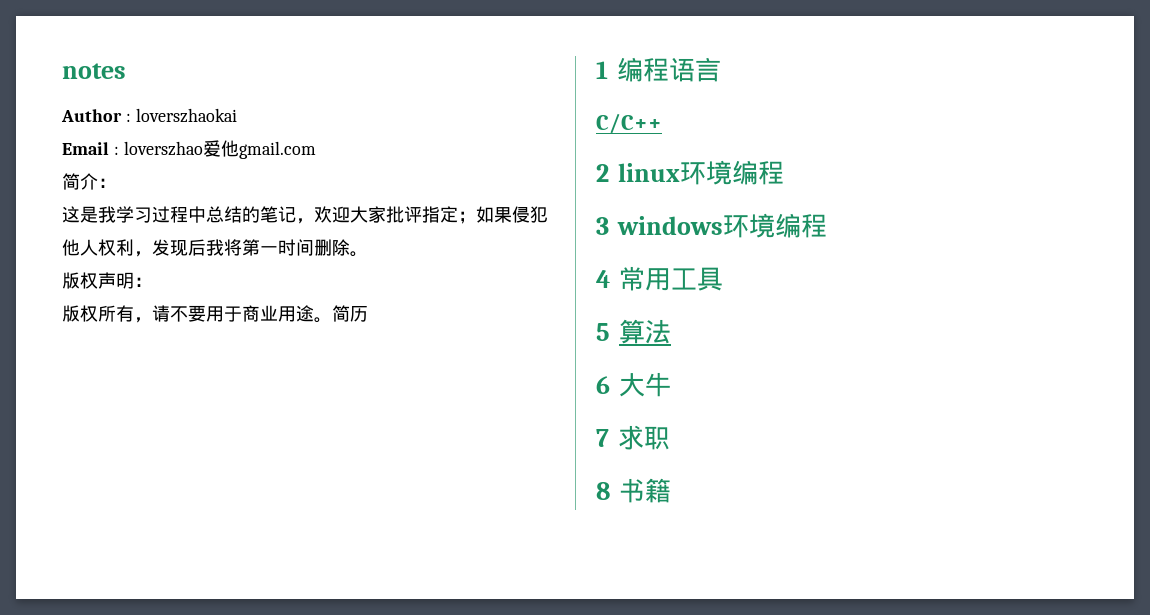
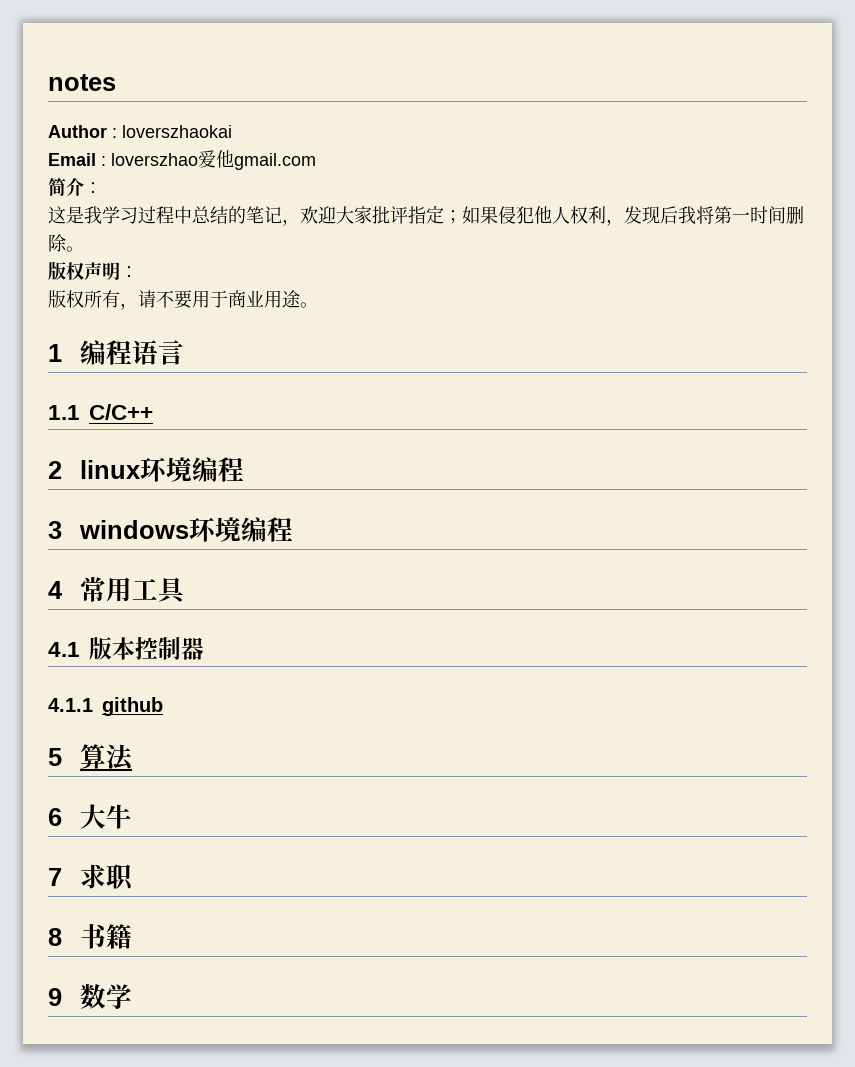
[332,305,368,322] 简历 -> (318, 305) none
(721, 69) none -> [48,405,80,420] 1.1
(723, 279) none -> [48,637,204,660] [48,697,163,716] // 4.1版本控制器 // 4.1.1 github
(671, 490) none -> [48,984,133,1009] // 9数学

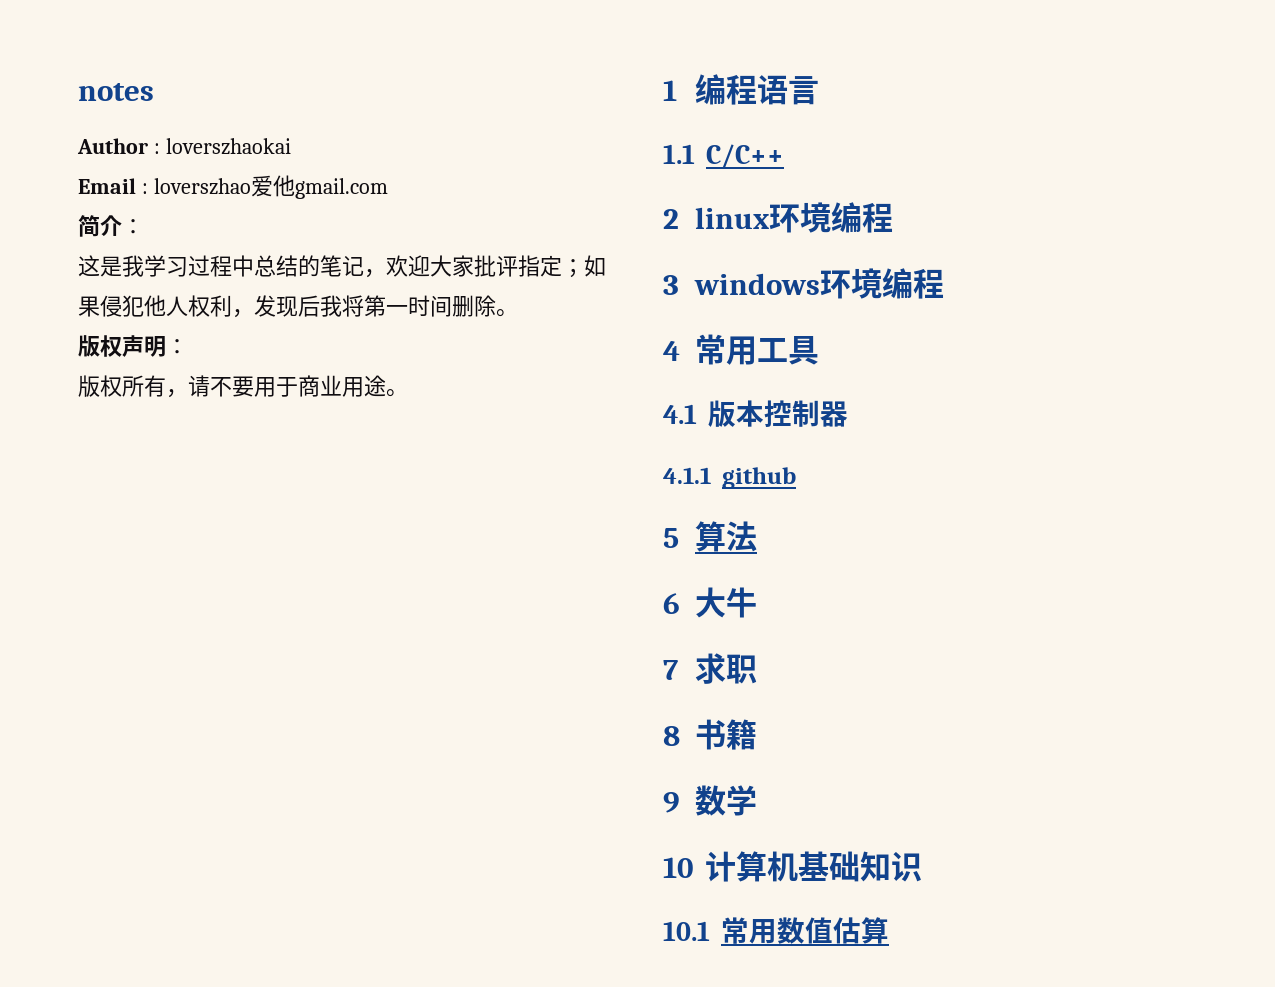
(133, 996) none -> [663,851,922,882] [663,917,889,944] // 10计算机基础知识 // 10.1常用数值估算

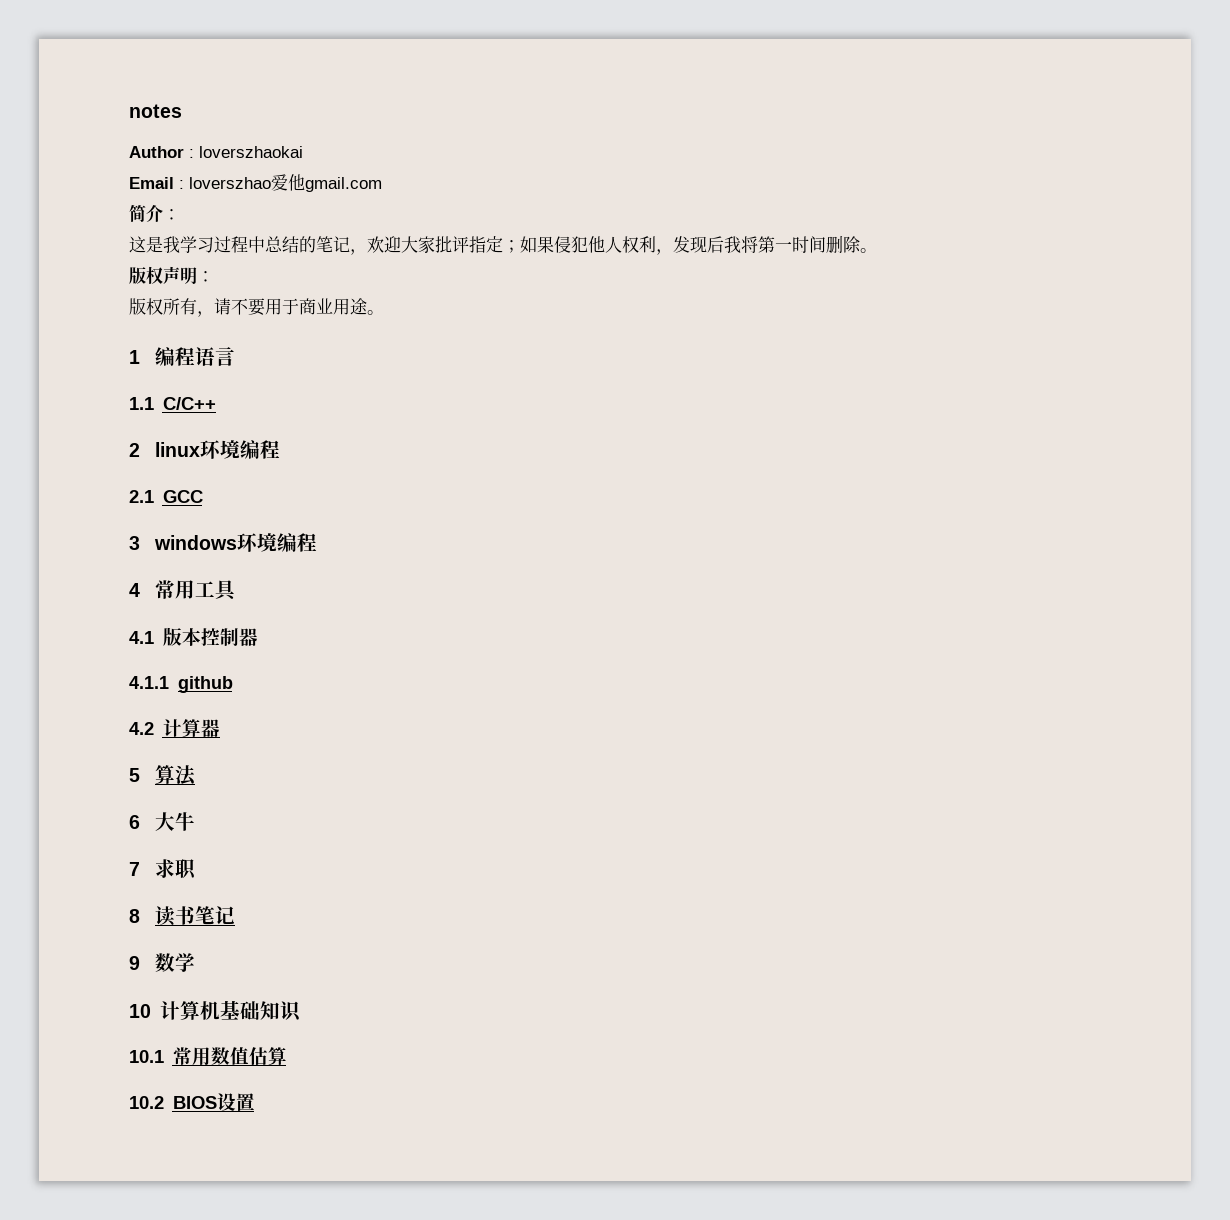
(893, 217) none -> [129,490,203,503] // 2.1 GCC
(796, 478) none -> [129,719,220,737] // 4.2计算器
[694,719,757,750] 书籍 -> [154,906,235,926] 读书笔记
(889, 930) none -> [129,1093,255,1111] // 10.2 BIOS设置

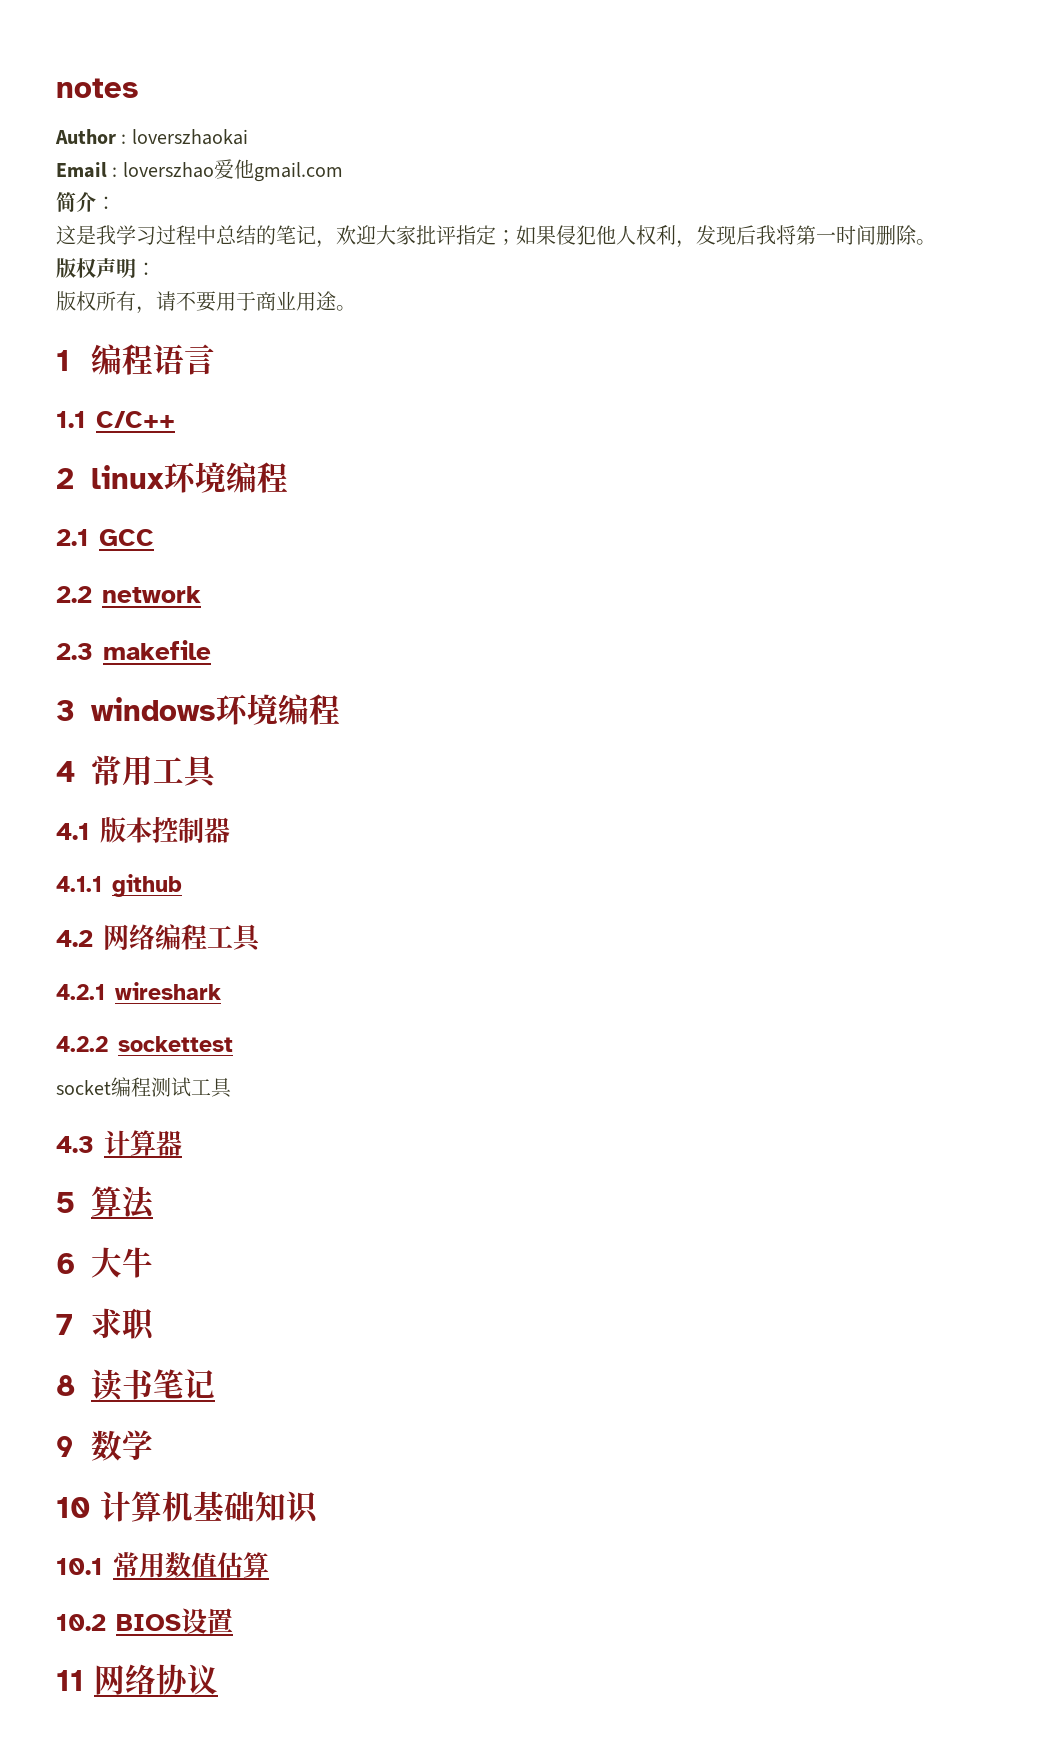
(203, 496) none -> [56,586,201,603] [56,640,211,660] // 2.2 network // 2.3 makefile
(154, 728) none -> [103,924,262,952] [56,982,221,1000] [56,1036,233,1052] [56,1077,232,1098] [56,1136,94,1153] 网络编程工具 // 4.2.1 wireshark // 4.2.2 sockettest // socket编程测试工具 // 4.3
(255, 1102) none -> [56,1664,218,1695] // 11网络协议

